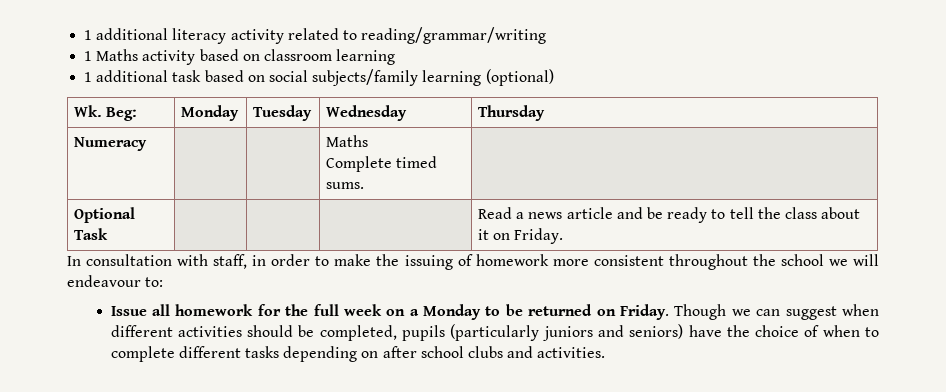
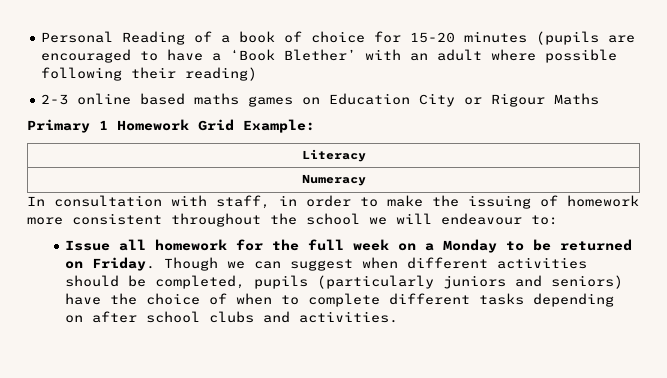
[84,27,547,44] [84,49,396,65] [84,69,554,86] [74,105,138,121] [181,105,240,121] [253,105,313,121] [326,105,408,121] [478,105,546,121] [74,137,148,151] [326,135,369,147] [326,156,438,172] [326,182,365,189] [74,207,136,223] [74,228,109,240] [478,207,861,223] [478,228,564,244] 1 additional literacy activity related to reading/grammar/writing // 1 Maths activity based on classroom learning // 1 additional task based on social subjects/family learning (optional) // Wk. Beg: | Monday | Tuesday | Wednesday | Thursday // Numeracy | | | Maths // Complete timed sums. | // Optional Task | | | | Read a news article and be ready to tell the class about it on Friday. -> [41,31,636,45] [41,49,618,63] [41,67,258,81] [41,93,600,107] [27,119,315,133] [301,149,366,162] [301,174,366,186] Personal Reading of a book of choice for 15-20 minutes (pupils are encouraged to have a ‘Book Blether’ with an adult where possible following their reading) // 2-3 online based maths games on Education City or Rigour Maths // Primary 1 Homework Grid Example: // Literacy // Numeracy

